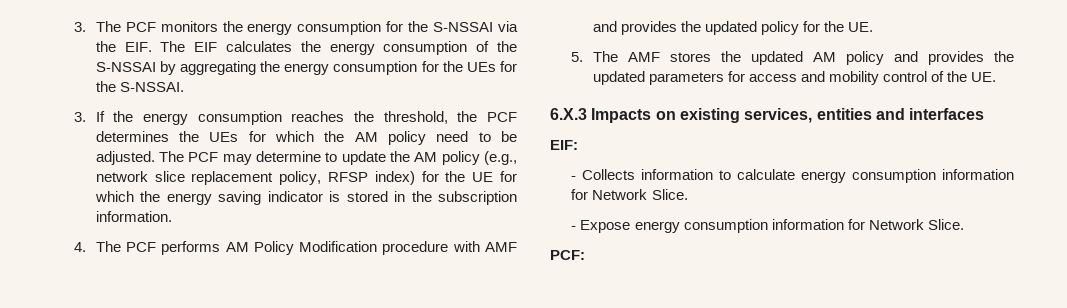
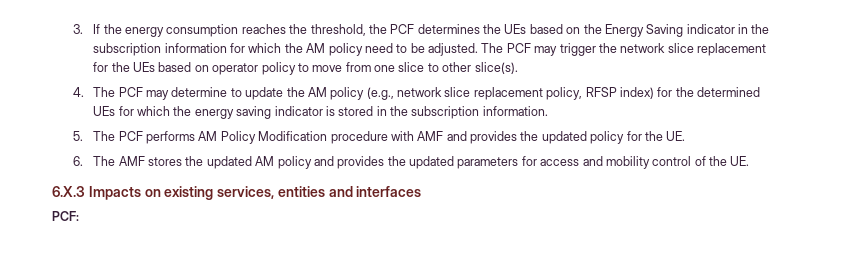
[74,21,518,35] [95,41,517,55] [95,61,517,75] [95,81,184,92] [74,112,87,122] 3. The PCF monitors the energy consumption for the S-NSSAI via the EIF. The EIF calculates the energy consumption of the S-NSSAI by aggregating the energy consumption for the UEs for the S-NSSAI. // 3. -> [72,24,83,34] 3.
(239, 137) none -> [529,24,770,37] [93,43,227,56] based on the Energy Saving indicator in the subscription information
(252, 159) none -> [559,43,767,56] [93,62,518,75] [72,87,170,100] trigger the network slice replacement for the UEs based on operator policy to move from one slice to other slice(s). // 4. The PCF may
[472,172,494,182] UE -> [697,87,761,97] [93,106,116,116] determined UEs
[74,242,87,252] 4. -> [72,131,83,141] 5.
[571,52,584,62] 5. -> [72,156,83,166] 6.
[550,140,578,150] [571,169,1014,183] [571,189,688,200] [571,219,964,233] // EIF: // - Collects information to calculate energy consumption information for Network Slice. // - Expose energy consumption information for Network Slice. -> (422, 191) none

